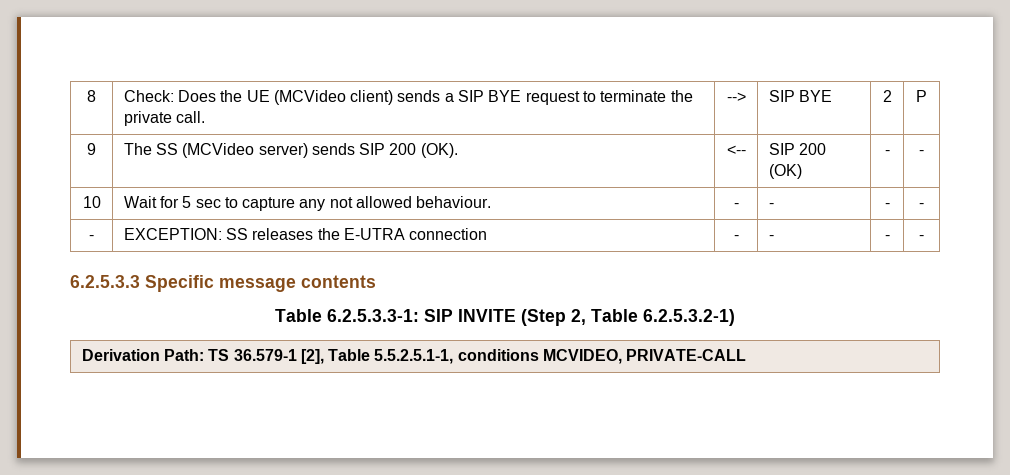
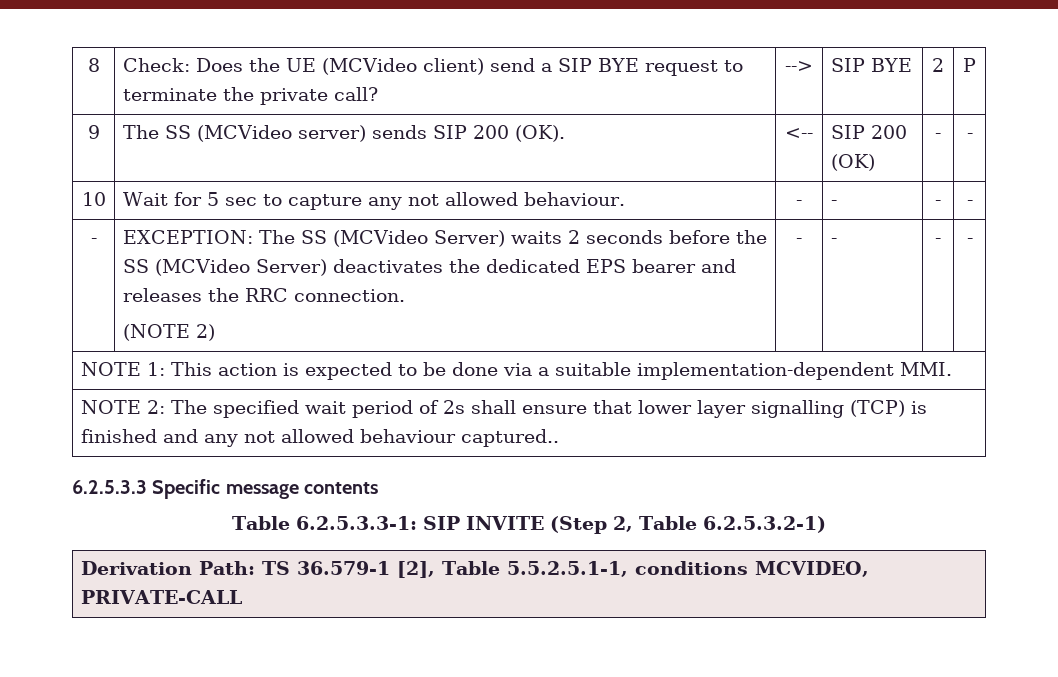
[397,90,441,102] sends -> [489,58,535,72] send
[175,111,205,123] call. -> [333,87,378,101] call?
[225,228,488,240] [733,235,739,240] [768,235,774,240] [884,235,890,240] [919,235,924,240] SS releases the E-UTRA connection | - | - | - | - -> [258,230,767,247] [122,259,736,276] [122,288,405,302] [122,324,215,341] [796,238,802,244] [830,238,837,244] [935,238,941,244] [966,238,973,244] [80,362,952,380] [80,400,927,418] [80,429,559,447] The SS (MCVideo Server) waits 2 seconds before the SS (MCVideo Server) deactivates the dedicated EPS bearer and releases the RRC connection. // (NOTE 2) | - | - | - | - // NOTE 1: This action is expected to be done via a suitable implementation-dependent MMI. // NOTE 2: The specified wait period of 2s shall ensure that lower layer signalling (TCP) is finished and any not allowed behaviour captured..

